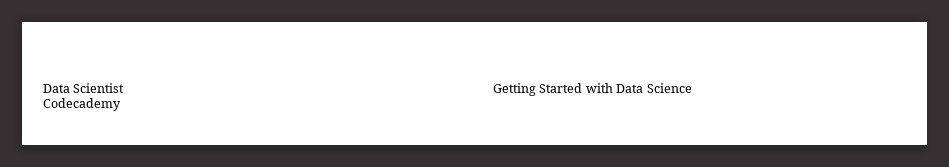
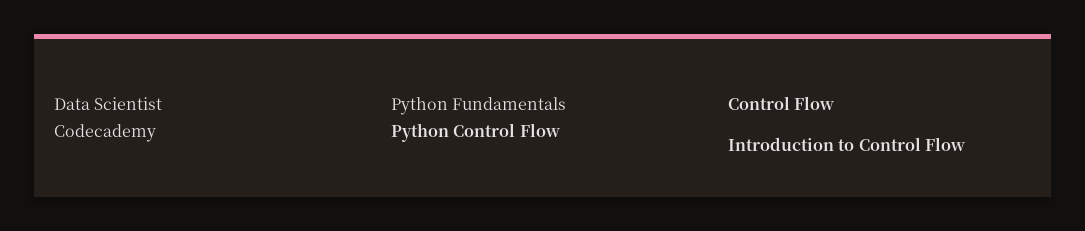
[493,83,692,96] Getting Started with Data Science -> [391,97,567,115] [391,123,560,142] [728,96,835,110] [728,137,965,151] Python Fundamentals // Python Control Flow // Control Flow // Introduction to Control Flow

